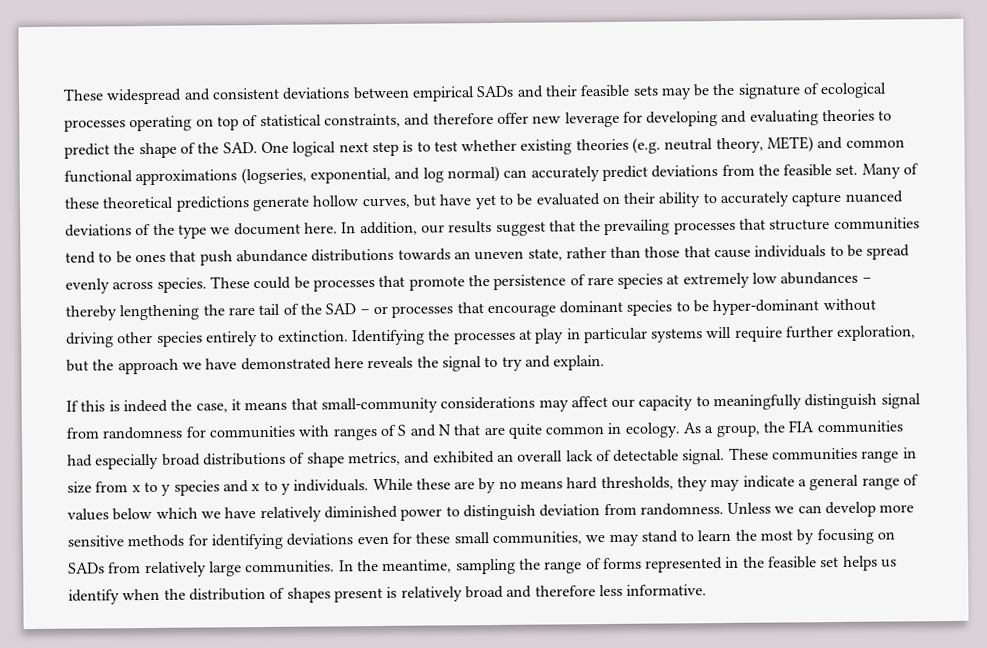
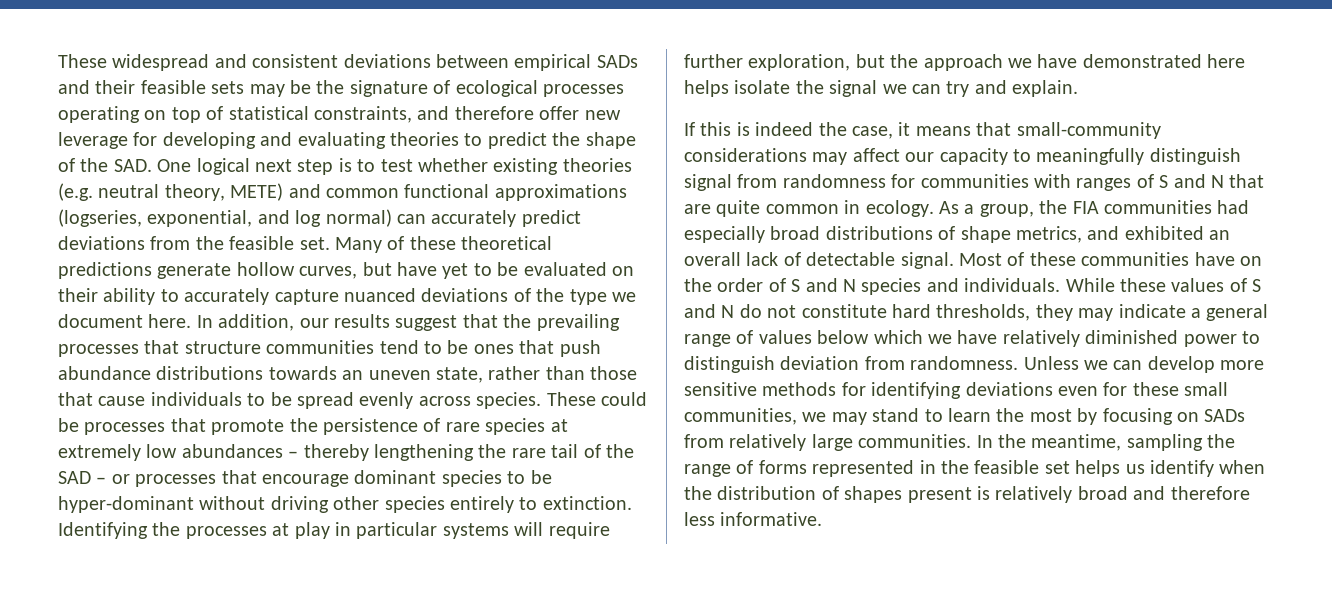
[367,356,499,372] reveals the signal to -> [684,80,941,97] helps isolate the signal we can
[728,447,917,463] [67,477,564,496] These communities range in size from x to y species and x to y individuals. While these are by no means -> [959,252,1262,266] [684,278,1262,295] [684,304,887,318] Most of these communities have on the order of S and N species and individuals. While these values of S and N do not constitute

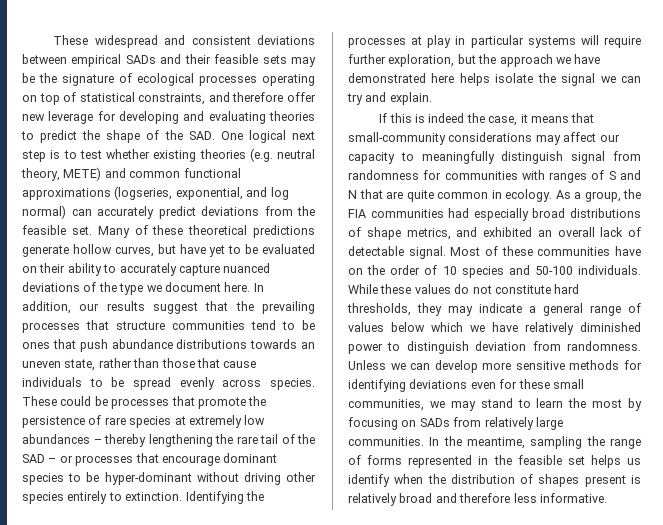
[791,278,856,292] S and N -> [442,266,457,275] 10
(959, 285) none -> [534,266,573,275] 50-100
[1229,278,1262,292] [684,304,735,318] of S and N -> (451, 289) none

